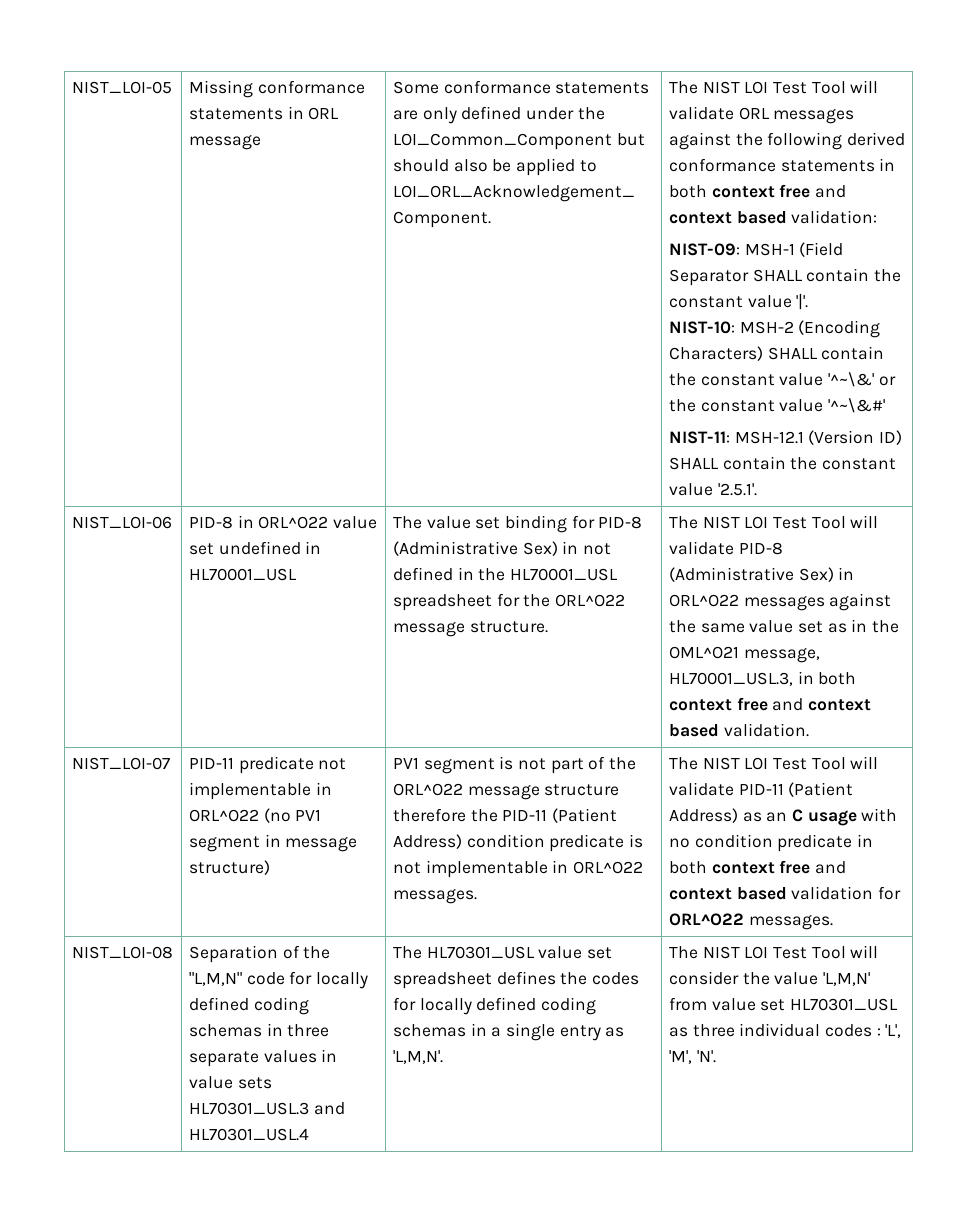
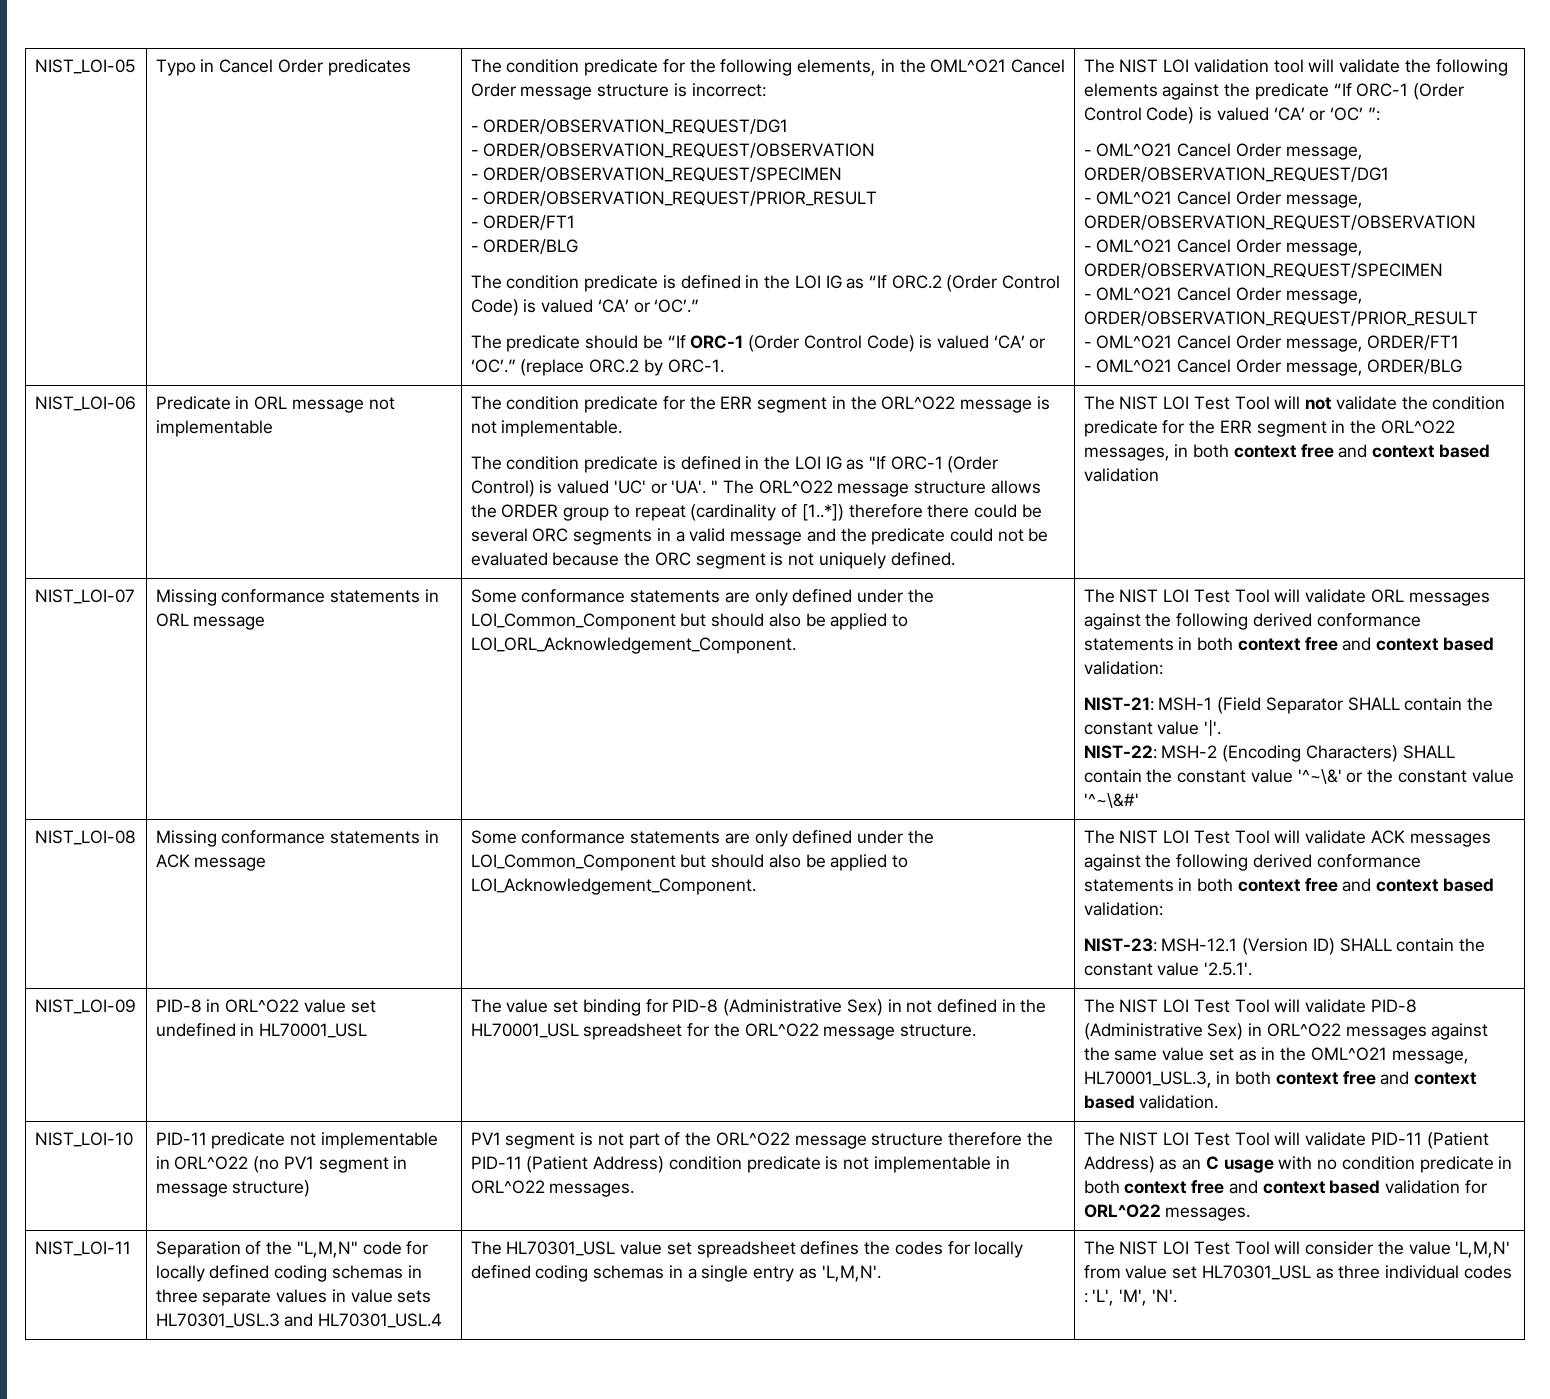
(172, 87) none -> [155,59,411,76] [470,59,1065,76] [470,83,766,100] [470,119,789,134] [470,143,876,158] [470,167,843,182] [470,191,878,206] [470,215,576,230] [470,239,579,254] [470,275,1061,292] [470,299,700,316] [470,335,1046,352] [470,359,724,376] [1083,59,1508,76] [1083,83,1465,100] [1083,107,1380,124] [1083,143,1363,160] [1083,167,1389,182] [1083,191,1363,208] [1083,215,1476,230] [1083,239,1363,256] [1083,263,1443,278] [1083,287,1363,304] [1083,311,1478,326] [1083,335,1460,352] [1083,359,1463,376] [34,396,136,411] [155,396,395,413] [155,420,273,437] [470,396,1050,413] [470,420,623,437] [470,456,999,473] [470,480,1041,497] [470,504,1042,521] [470,528,1049,545] [470,552,955,569] [1083,396,1506,410] [1083,420,1455,437] [1083,444,1490,461] [1083,468,1159,482] [34,589,135,604] | Typo in Cancel Order predicates | The condition predicate for the following elements, in the OML^O21 Cancel Order message structure is incorrect: // - ORDER/OBSERVATION_REQUEST/DG1 // - ORDER/OBSERVATION_REQUEST/OBSERVATION // - ORDER/OBSERVATION_REQUEST/SPECIMEN // - ORDER/OBSERVATION_REQUEST/PRIOR_RESULT // - ORDER/FT1 // - ORDER/BLG // The condition predicate is defined in the LOI IG as “If ORC.2 (Order Control Code) is valued ‘CA’ or ‘OC’.” // The predicate should be “If ORC-1 (Order Control Code) is valued ‘CA’ or ‘OC’.” (replace ORC.2 by ORC-1. | The NIST LOI validation tool will validate the following elements against the predicate “If ORC-1 (Order Control Code) is valued ‘CA’ or ‘OC’ ”: // - OML^O21 Cancel Order message, ORDER/OBSERVATION_REQUEST/DG1 // - OML^O21 Cancel Order message, ORDER/OBSERVATION_REQUEST/OBSERVATION // - OML^O21 Cancel Order message, ORDER/OBSERVATION_REQUEST/SPECIMEN // - OML^O21 Cancel Order message, ORDER/OBSERVATION_REQUEST/PRIOR_RESULT // - OML^O21 Cancel Order message, ORDER/FT1 // - OML^O21 Cancel Order message, ORDER/BLG // NIST_LOI-06 | Predicate in ORL message not implementable | The condition predicate for the ERR segment in the ORL^O22 message is not implementable. // The condition predicate is defined in the LOI IG as "If ORC-1 (Order Control) is valued 'UC' or 'UA'. " The ORL^O22 message structure allows the ORDER group to repeat (cardinality of [1..*]) therefore there could be several ORC segments in a valid message and the predicate could not be evaluated because the ORC segment is not uniquely defined. | The NIST LOI Test Tool will not validate the condition predicate for the ERR segment in the ORL^O22 messages, in both context free and context based validation // NIST_LOI-07
[668,243,740,256] NIST-09: -> [1083,697,1154,711] NIST-21:
[668,321,735,334] NIST-10: -> [1083,745,1157,759] NIST-22:
[668,431,730,444] // NIST-11: -> [34,830,136,845] [155,830,439,847] [155,854,267,871] [470,830,934,847] [470,854,909,871] [470,878,756,895] [1083,830,1491,847] [1083,854,1421,871] [1083,878,1494,892] [1083,902,1163,916] [1083,938,1157,952] // NIST_LOI-08 | Missing conformance statements in ACK message | Some conformance statements are only defined under the LOI_Common_Component but should also be applied to LOI_Acknowledgement_Component. | The NIST LOI Test Tool will validate ACK messages against the following derived conformance statements in both context free and context based validation: // NIST-23:
[71,516,172,529] NIST_LOI-06 -> [34,999,136,1014] NIST_LOI-09
[71,757,170,770] NIST_LOI-07 -> [34,1132,133,1147] NIST_LOI-10
[71,946,173,959] NIST_LOI-08 -> [34,1241,131,1256] NIST_LOI-11

